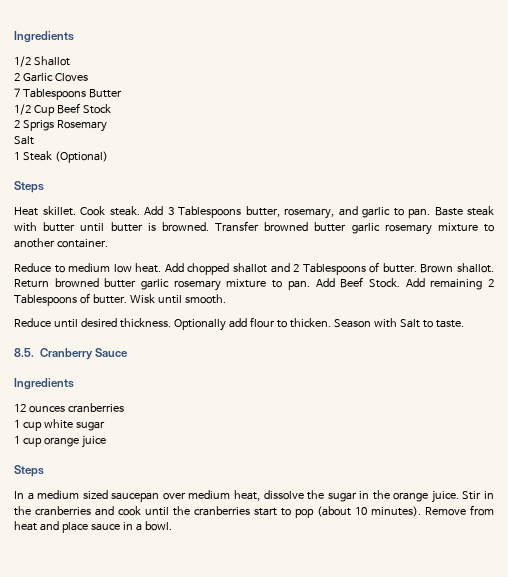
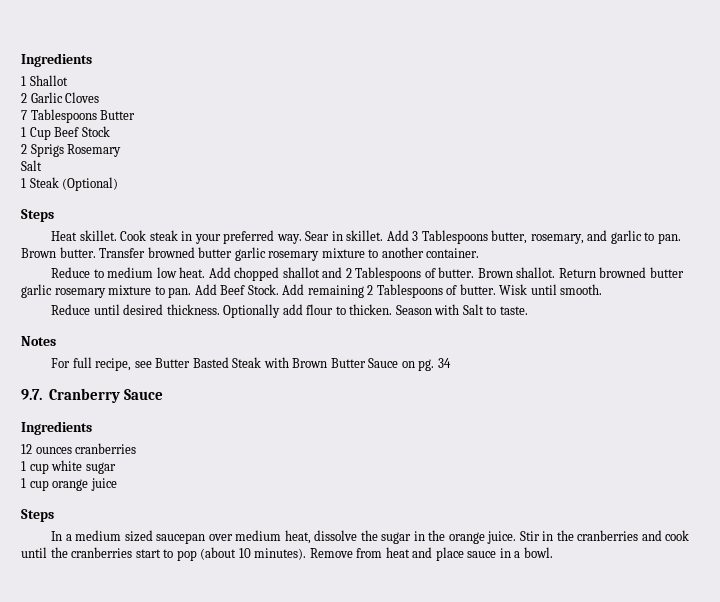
[14,31,74,43] [14,56,31,67] Ingredients // 1/2 -> [21,53,92,67] [21,76,26,86] Ingredients // 1
[14,104,31,115] 1/2 -> [21,127,26,137] 1
[109,206,140,216] steak. -> [149,230,384,244] steak in your preferred way. Sear in skillet.
[434,206,494,216] [14,222,209,232] Baste steak with butter until butter is browned. -> [21,247,96,258] Brown butter.
[14,348,34,357] 8.5. -> [21,336,56,346] [51,357,451,371] [21,389,42,400] Notes // For full recipe, see Butter Basted Steak with Brown Butter Sauce on pg. 34 // 9.7.

